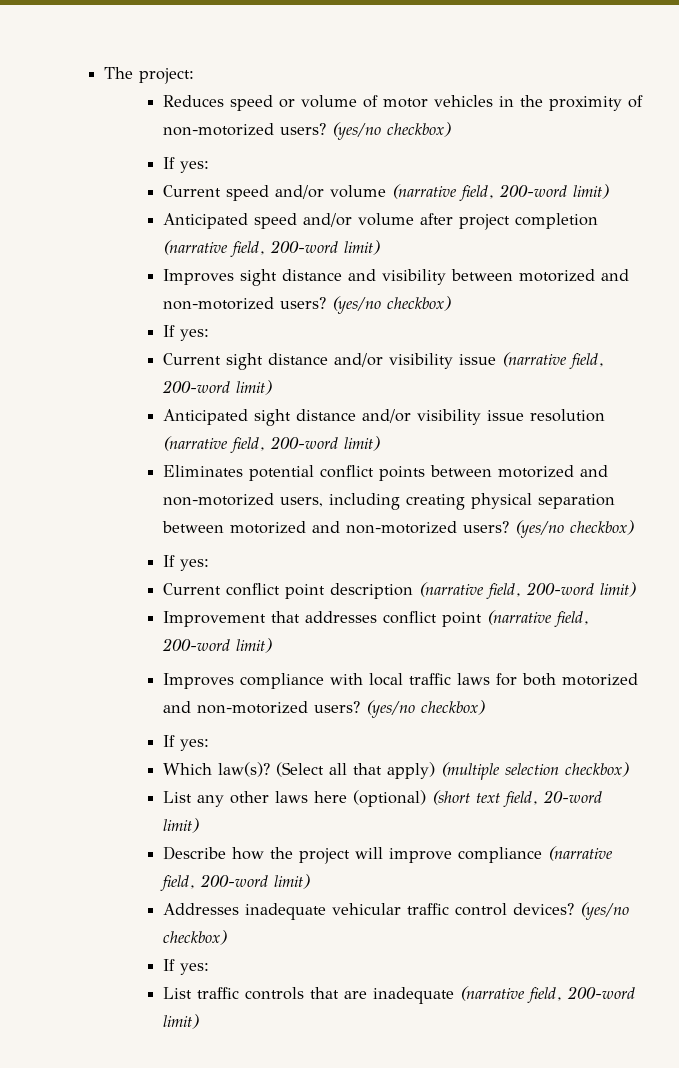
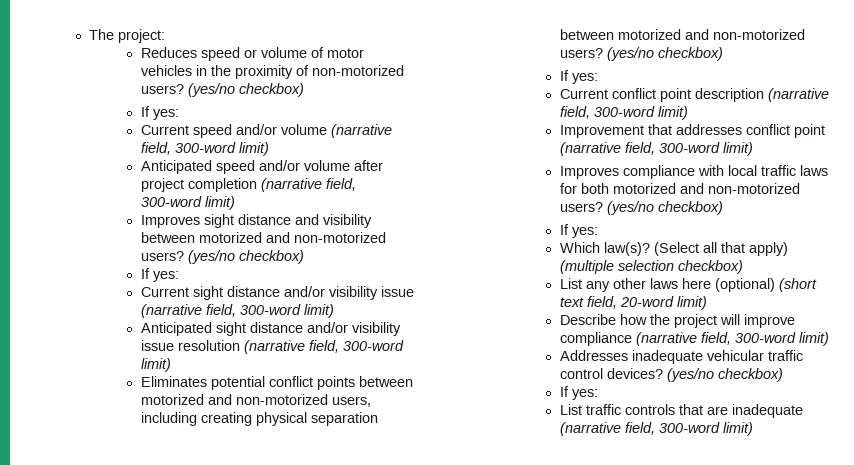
[498,184,567,197] 200-word -> [174,142,236,153] 300-word
[269,240,338,253] 200-word -> [140,196,202,207] 300-word
[161,380,230,393] 200-word -> [239,304,301,315] 300-word
[269,436,338,449] 200-word -> [342,340,404,351] 300-word
[525,582,594,595] 200-word -> [593,106,655,117] 300-word
[161,638,230,651] 200-word -> [658,142,720,153] 300-word
[199,874,268,887] 200-word -> [734,332,796,343] 300-word
[566,986,635,999] 200-word -> [658,422,720,433] 300-word

